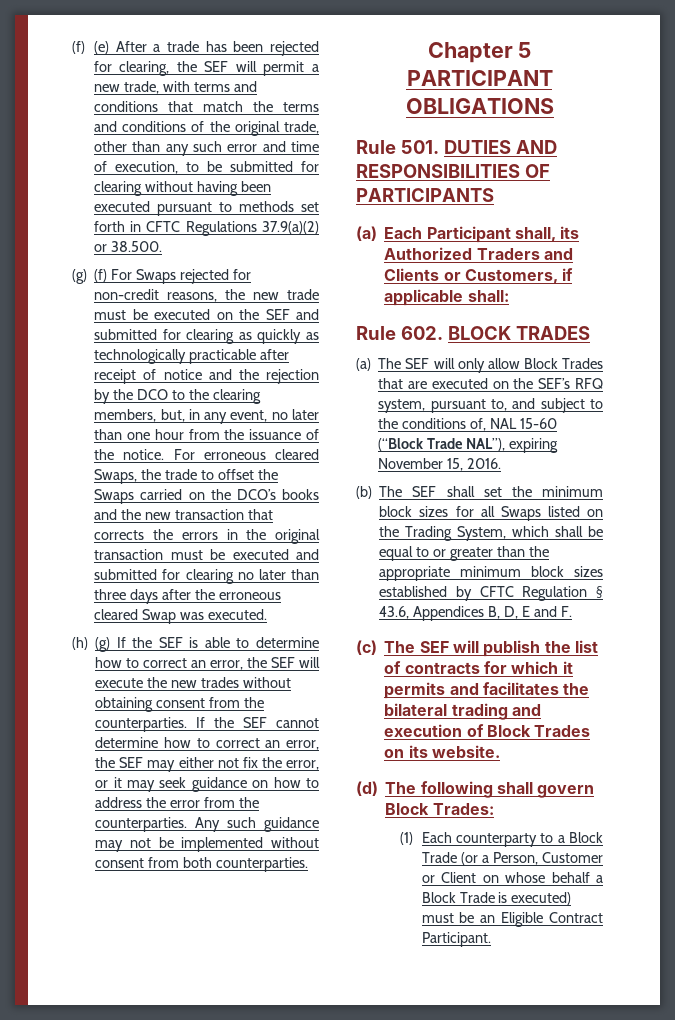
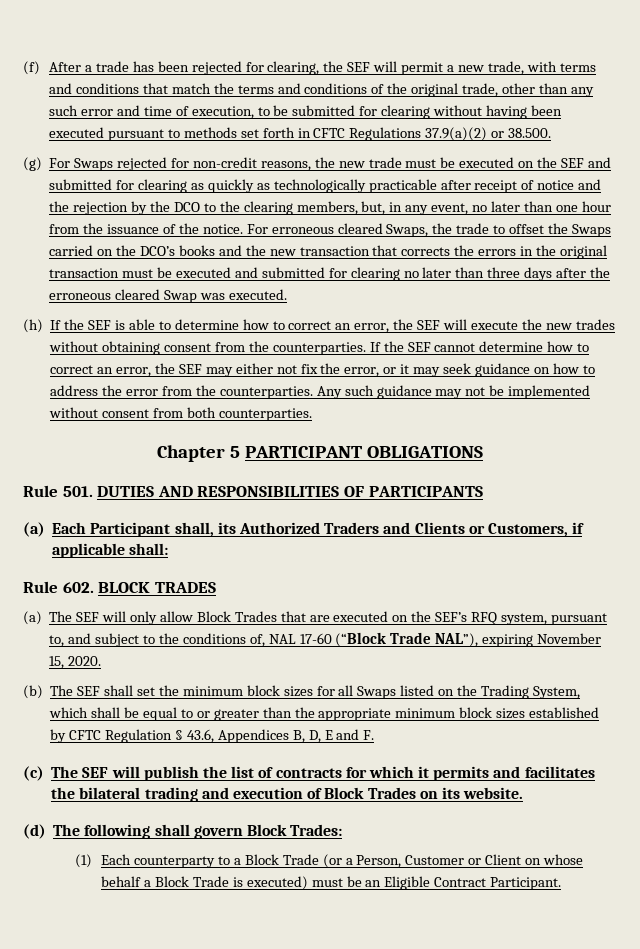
[72,41,109,54] (f) (e) -> [23,61,40,75] (f)
[94,269,108,282] (f) -> (42, 164) none
[95,637,111,652] (g) -> (43, 326) none
[519,418,557,429] 15-60 -> [299,633,332,644] 17-60
[467,458,502,469] 2016. -> [68,656,102,666] 2020.

